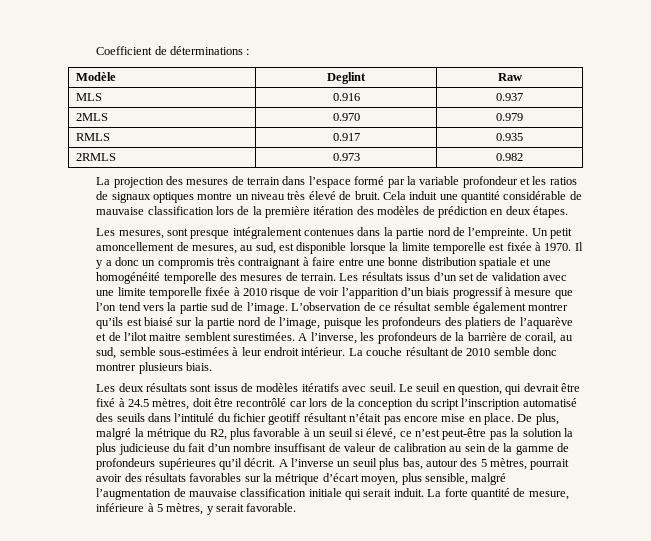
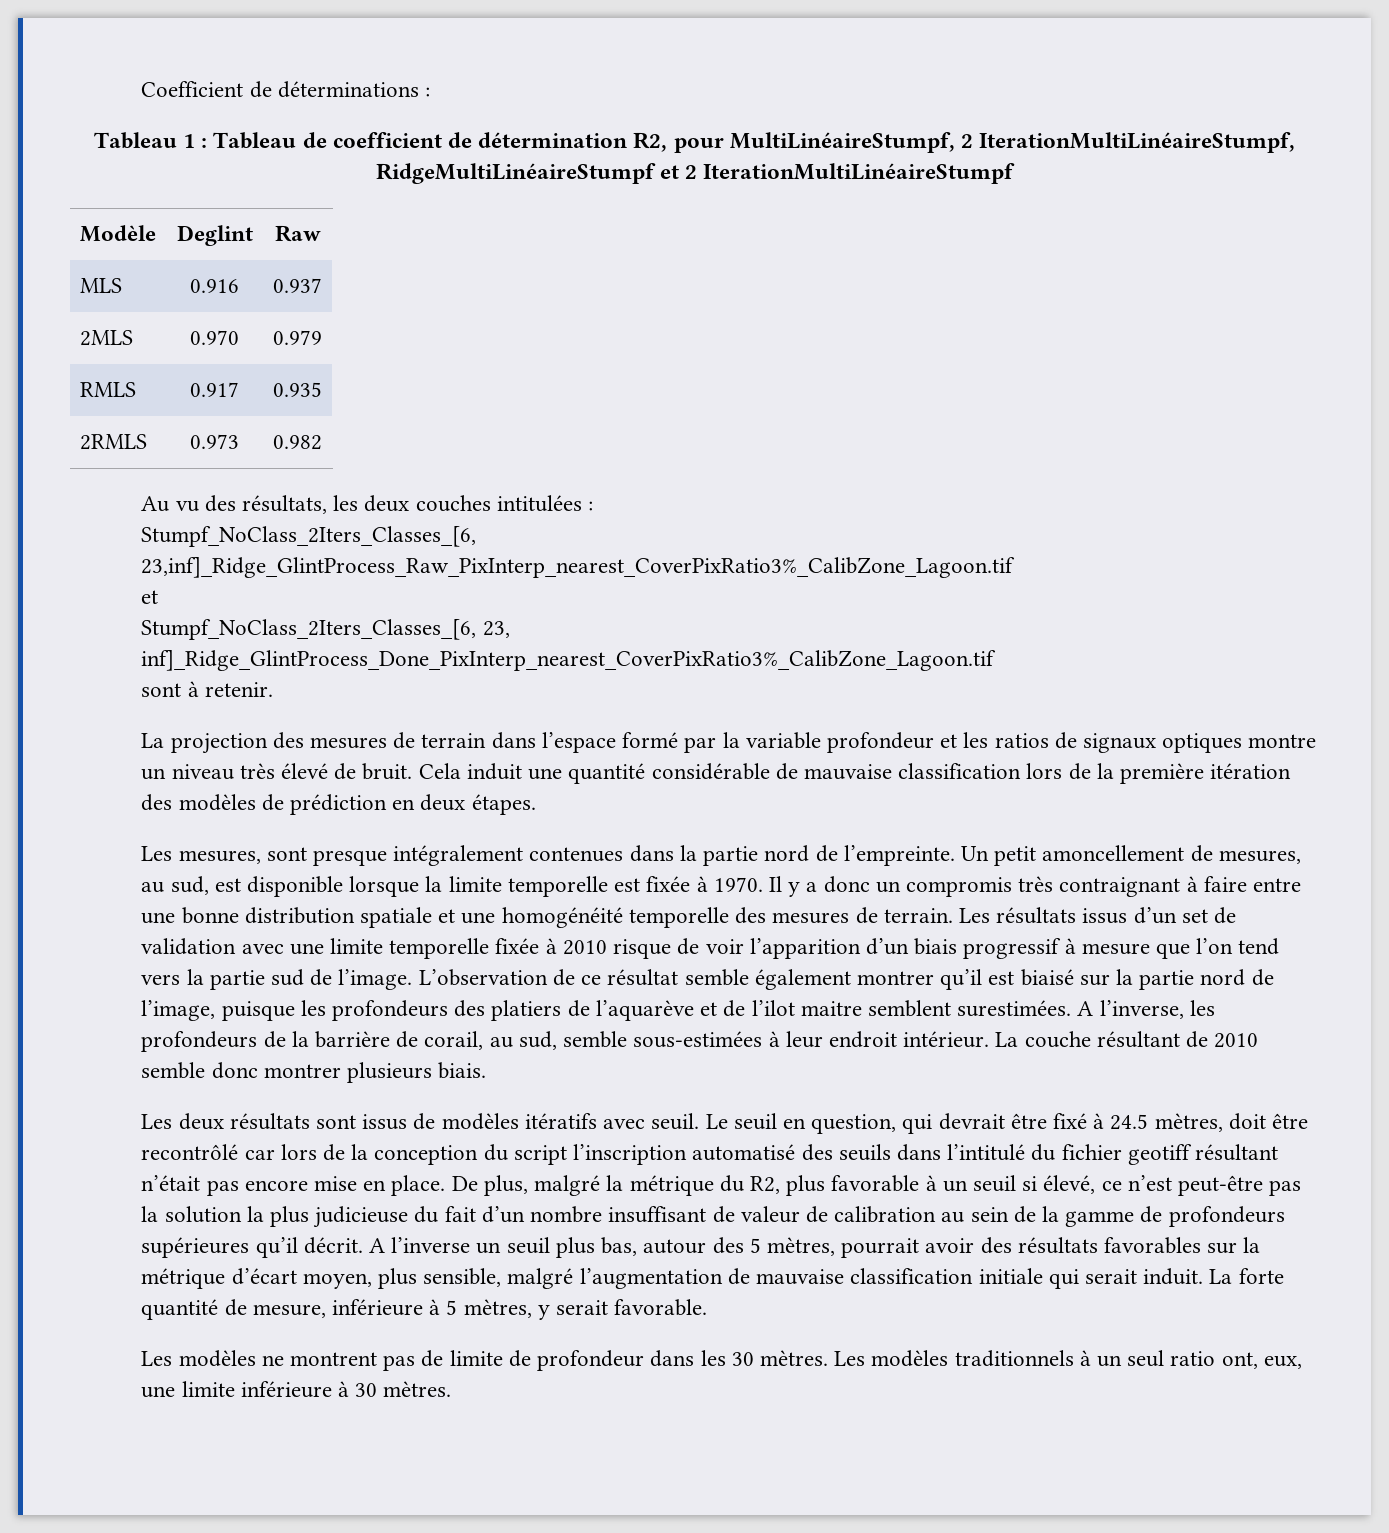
(250, 52) none -> [93,132,1296,153] [375,163,1016,184] // Tableau 1 : Tableau de coefficient de détermination R2, pour MultiLinéaireStumpf, 2 IterationMultiLinéaireStumpf, RidgeMultiLinéaireStumpf et 2 IterationMultiLinéaireStumpf
(523, 157) none -> [141,495,594,514] [141,526,477,547] [141,557,1016,578] [141,590,159,604] [141,619,510,640] [141,650,997,671] [141,681,273,697] // Au vu des résultats, les deux couches intitulées : // Stumpf_NoClass_2Iters_Classes_[6, 23,inf]_Ridge_GlintProcess_Raw_PixInterp_nearest_CoverPixRatio3%_CalibZone_Lagoon.tif // et // Stumpf_NoClass_2Iters_Classes_[6, 23, inf]_Ridge_GlintProcess_Done_PixInterp_nearest_CoverPixRatio3%_CalibZone_Lagoon.tif // sont à retenir.
[96,317,124,329] qu’ils -> [940,969,983,990] qu’il
(297, 507) none -> [141,1350,1302,1371] [141,1381,452,1398] // Les modèles ne montrent pas de limite de profondeur dans les 30 mètres. Les modèles traditionnels à un seul ratio ont, eux, une limite inférieure à 30 mètres.

